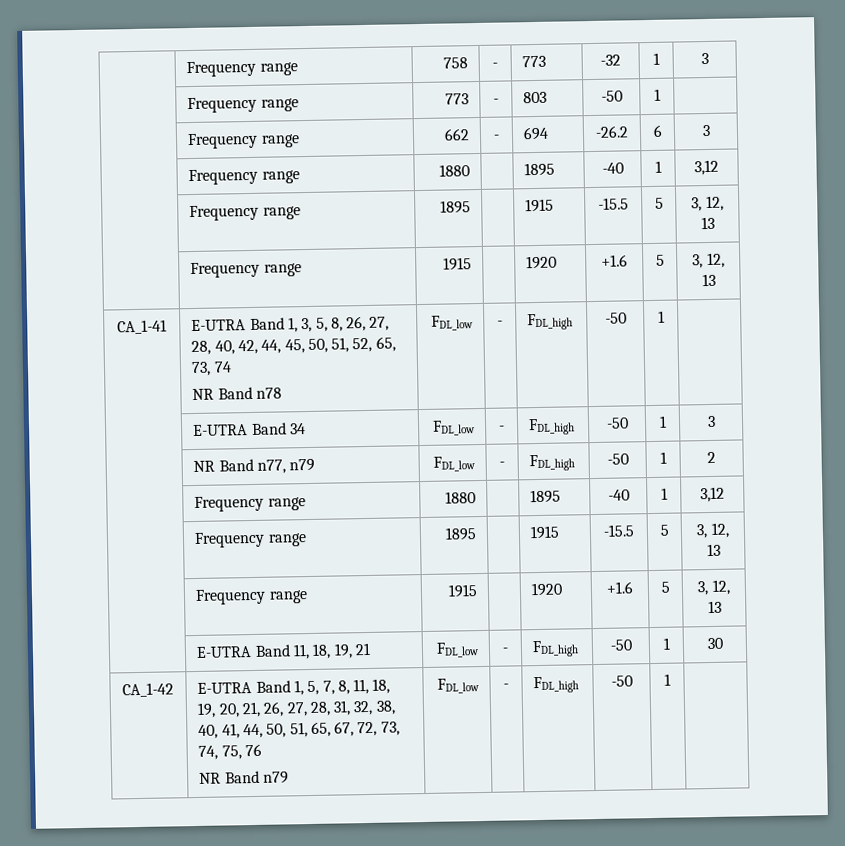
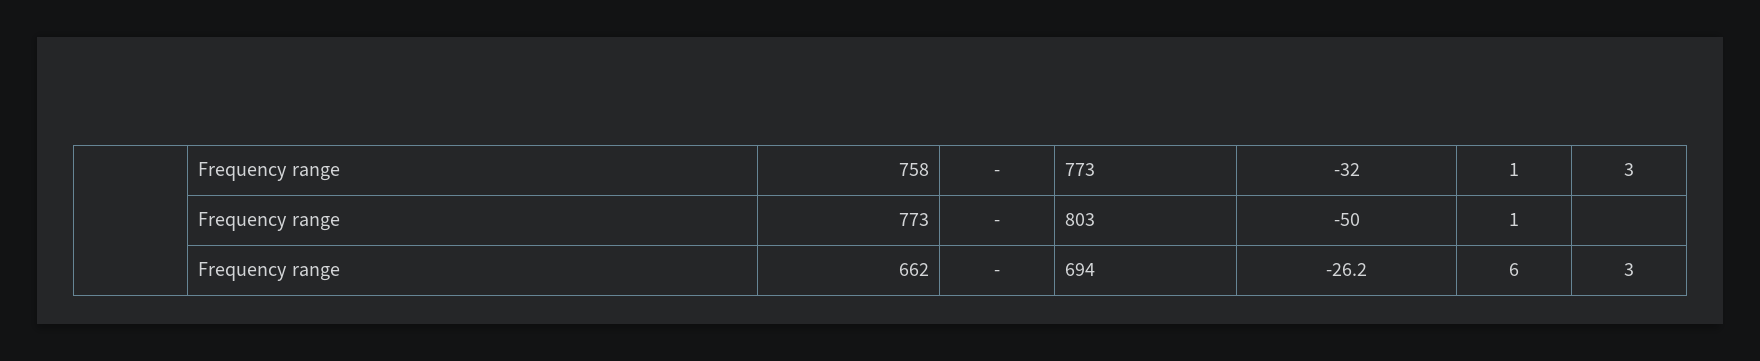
[188,168,300,186] [438,164,470,177] [524,162,556,177] [601,162,624,174] [654,160,662,173] [694,159,719,176] [189,204,301,222] [439,200,471,214] [525,198,555,213] [598,197,629,210] [654,197,664,209] [691,195,724,212] [700,216,715,230] [190,261,302,279] [442,257,472,271] [526,255,558,270] [601,254,628,267] [655,254,665,266] [692,252,725,269] [701,273,716,287] [117,319,167,335] [191,315,390,333] [191,336,396,356] [191,361,232,377] [192,386,282,401] [430,315,473,331] [497,320,503,326] [527,313,574,331] [604,312,627,324] [657,310,665,323] [193,422,306,437] [431,420,475,436] [499,425,505,431] [528,418,576,436] [605,417,629,429] [658,415,667,428] [706,415,716,428] [193,458,316,474] [432,456,475,472] [499,461,505,467] [529,454,576,472] [606,453,629,465] [659,451,667,464] [707,451,716,464] [194,495,306,512] [444,491,476,504] [530,489,562,504] [607,489,630,501] [660,487,668,500] [700,486,725,503] [194,531,307,548] [444,527,477,541] [530,525,561,540] [603,524,635,537] [659,524,670,536] [696,522,730,539] [706,543,721,557] [195,588,308,605] [447,584,478,598] [531,582,564,597] [606,581,634,594] [660,581,670,593] [697,579,731,596] [707,600,722,614] [196,642,371,660] [435,642,479,658] [502,647,509,653] [532,640,580,658] [609,639,633,651] [662,637,670,650] [706,637,723,650] [122,682,174,698] [197,678,391,696] [197,700,396,718] [198,721,400,739] [198,743,262,760] [199,770,289,784] [436,678,479,694] [503,683,509,689] [533,676,580,694] [610,675,633,687] [663,673,671,686] // | Frequency range | 1880 | | 1895 | -40 | 1 | 3,12 // | Frequency range | 1895 | | 1915 | -15.5 | 5 | 3, 12, 13 // | Frequency range | 1915 | | 1920 | +1.6 | 5 | 3, 12, 13 // CA_1-41 | E-UTRA Band 1, 3, 5, 8, 26, 27, 28, 40, 42, 44, 45, 50, 51, 52, 65, 73, 74 // NR Band n78 | FDL_low | - | FDL_high | -50 | 1 | // | E-UTRA Band 34 | FDL_low | - | FDL_high | -50 | 1 | 3 // | NR Band n77, n79 | FDL_low | - | FDL_high | -50 | 1 | 2 // | Frequency range | 1880 | | 1895 | -40 | 1 | 3,12 // | Frequency range | 1895 | | 1915 | -15.5 | 5 | 3, 12, 13 // | Frequency range | 1915 | | 1920 | +1.6 | 5 | 3, 12, 13 // | E-UTRA Band 11, 18, 19, 21 | FDL_low | - | FDL_high | -50 | 1 | 30 // CA_1-42 | E-UTRA Band 1, 5, 7, 8, 11, 18, 19, 20, 21, 26, 27, 28, 31, 32, 38, 40, 41, 44, 50, 51, 65, 67, 72, 73, 74, 75, 76 // NR Band n79 | FDL_low | - | FDL_high | -50 | 1 | -> (1634, 269) none

